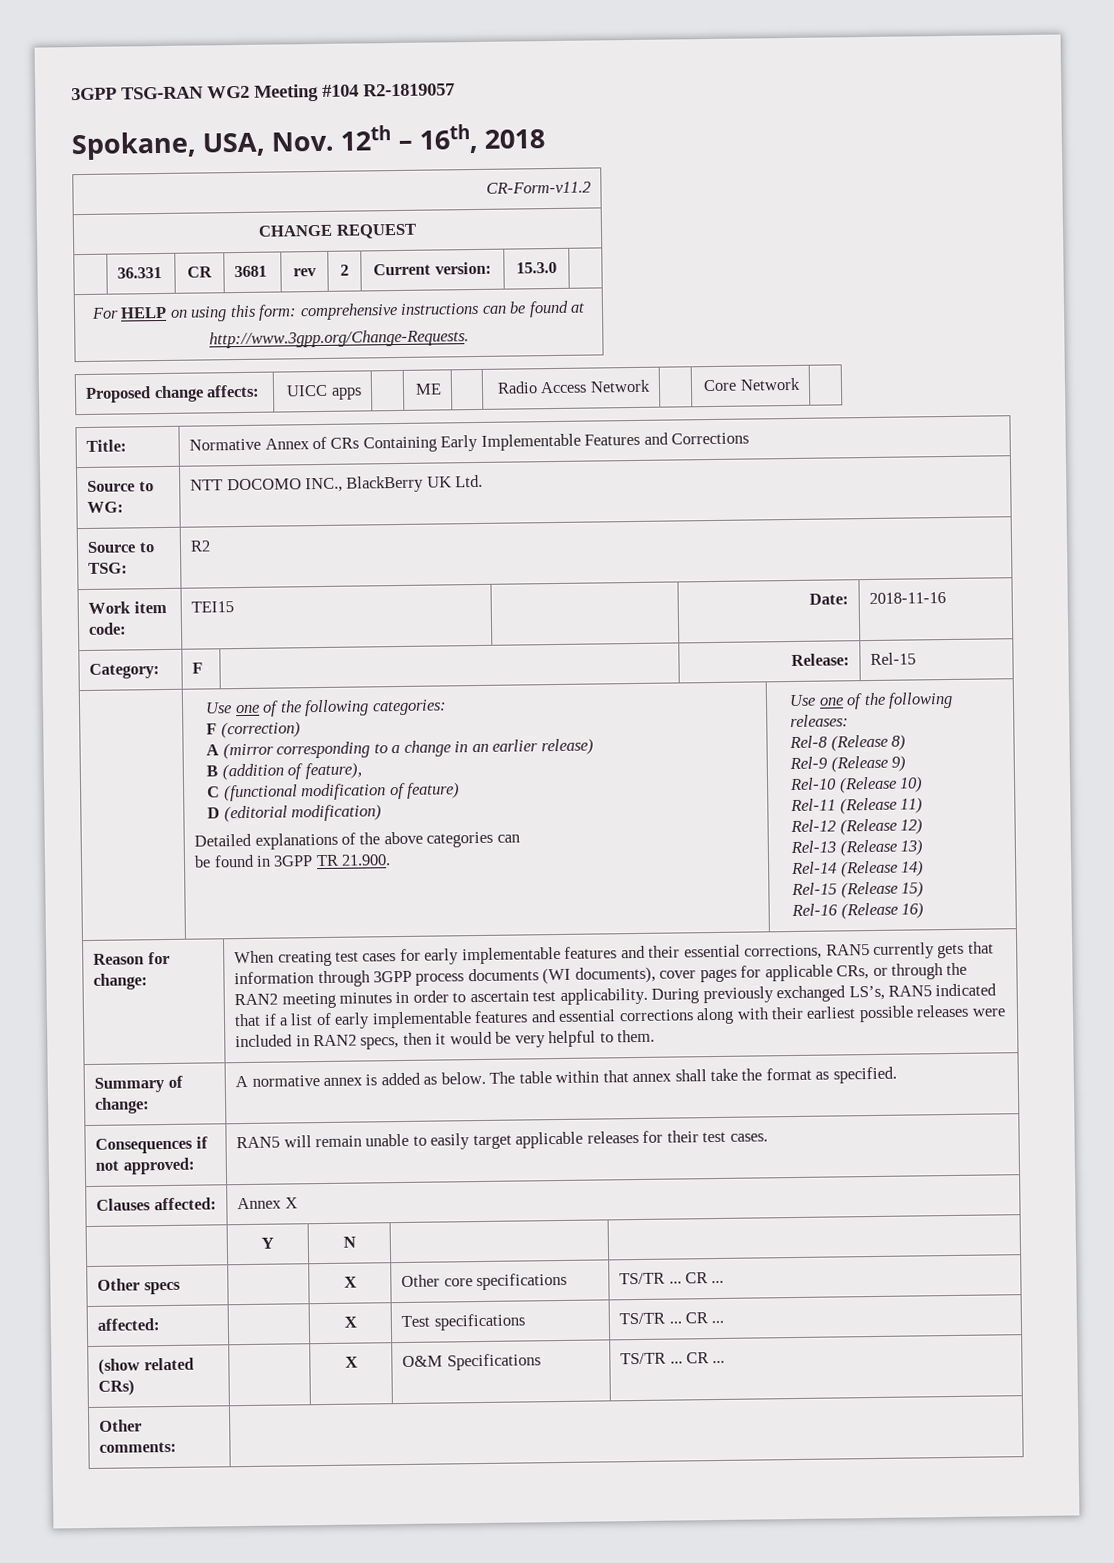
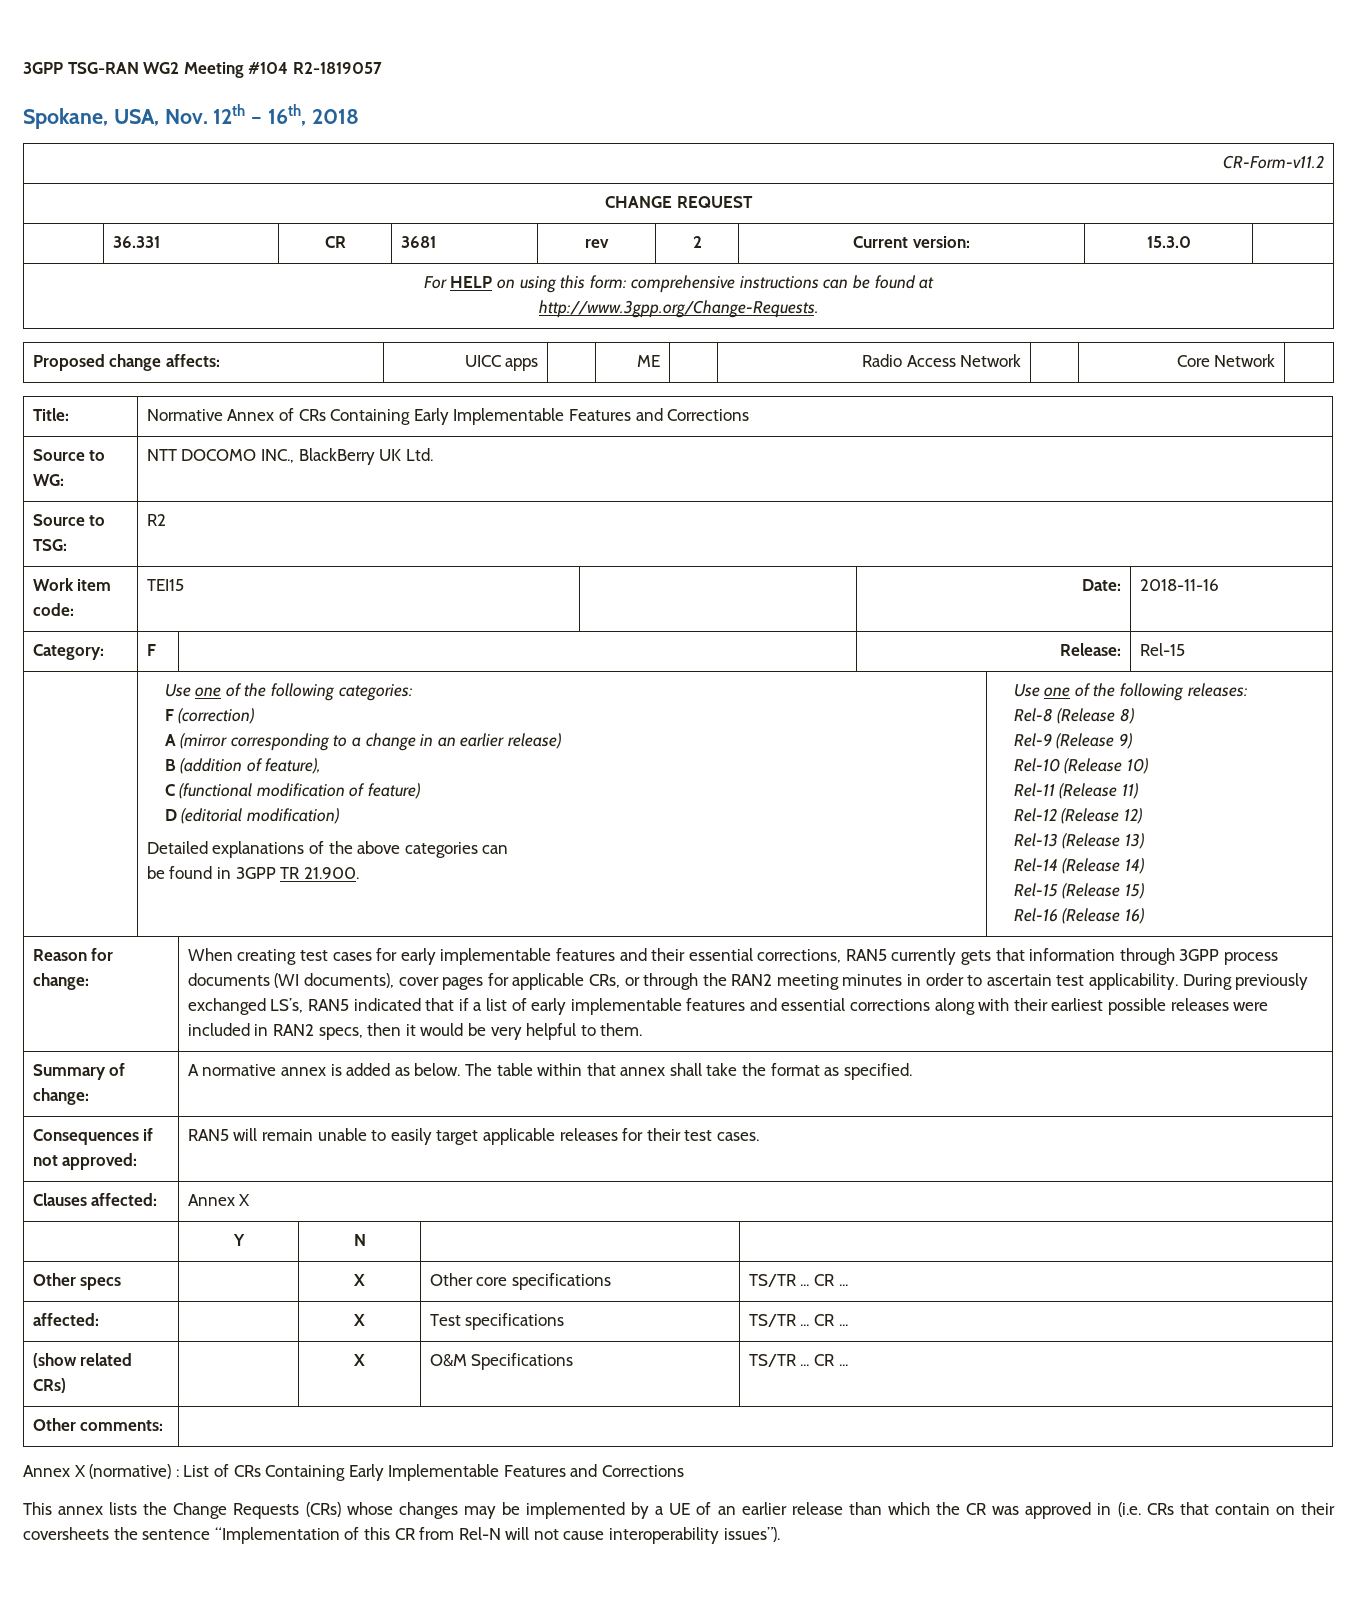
(178, 1447) none -> [23,1464,685,1481] [23,1502,1335,1519] [23,1527,780,1544] // Annex X (normative) : List of CRs Containing Early Implementable Features and Corrections // This annex lists the Change Requests (CRs) whose changes may be implemented by a UE of an earlier release than which the CR was approved in (i.e. CRs that contain on their coversheets the sentence “Implementation of this CR from Rel-N will not cause interoperability issues”).

